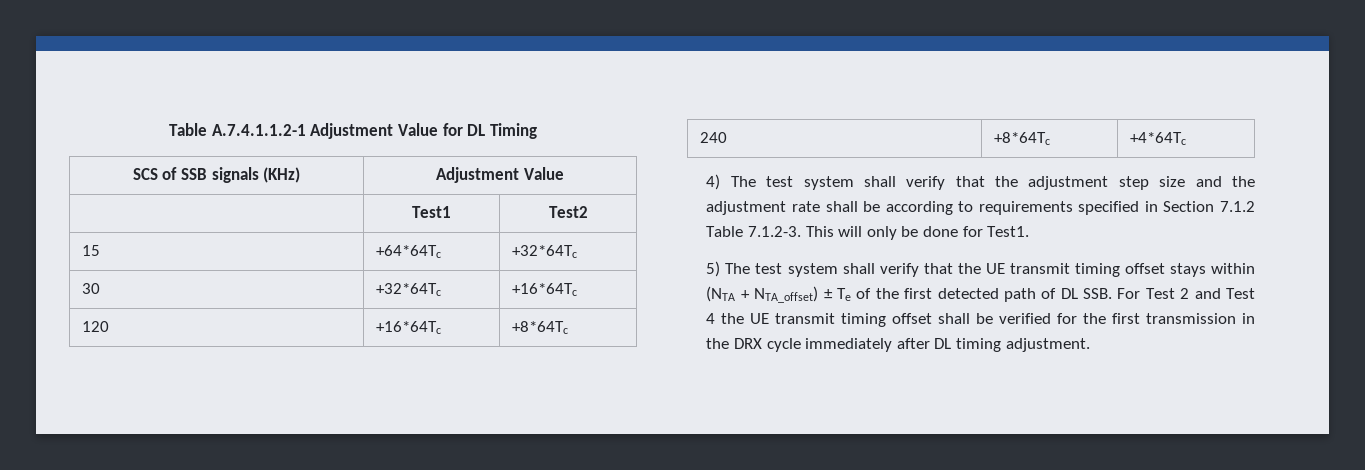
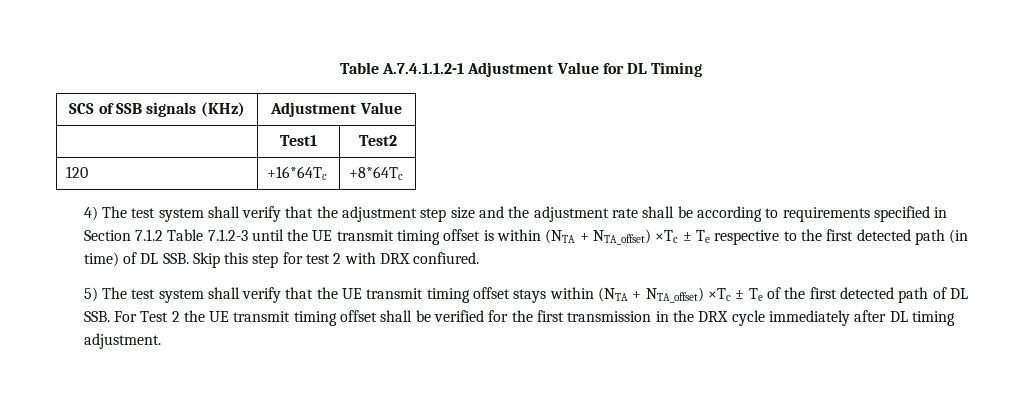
[82,245,101,256] [376,245,442,258] [512,245,578,258] [82,283,101,294] [376,283,442,296] [512,283,578,296] // 15 | +64*64Tc | +32*64Tc // 30 | +32*64Tc | +16*64Tc -> (397, 140) none
[700,132,728,143] [994,132,1051,145] [1130,132,1187,145] // 240 | +8*64Tc | +4*64Tc -> (404, 173) none
[747,226,1030,240] 7.1.2-3. This will only be done for Test1. -> [207,229,969,245] [83,252,480,268] 7.1.2-3 until the UE transmit timing offset is within (NTA + NTA_offset) ×Tc ± Te respective to the first detected path (in time) of DL SSB. Skip this step for test 2 with DRX confiured.
(819, 294) none -> [707,288,731,301] ×Tc
[1194,288,1255,299] [706,313,716,324] and Test 4 -> (180, 316) none

